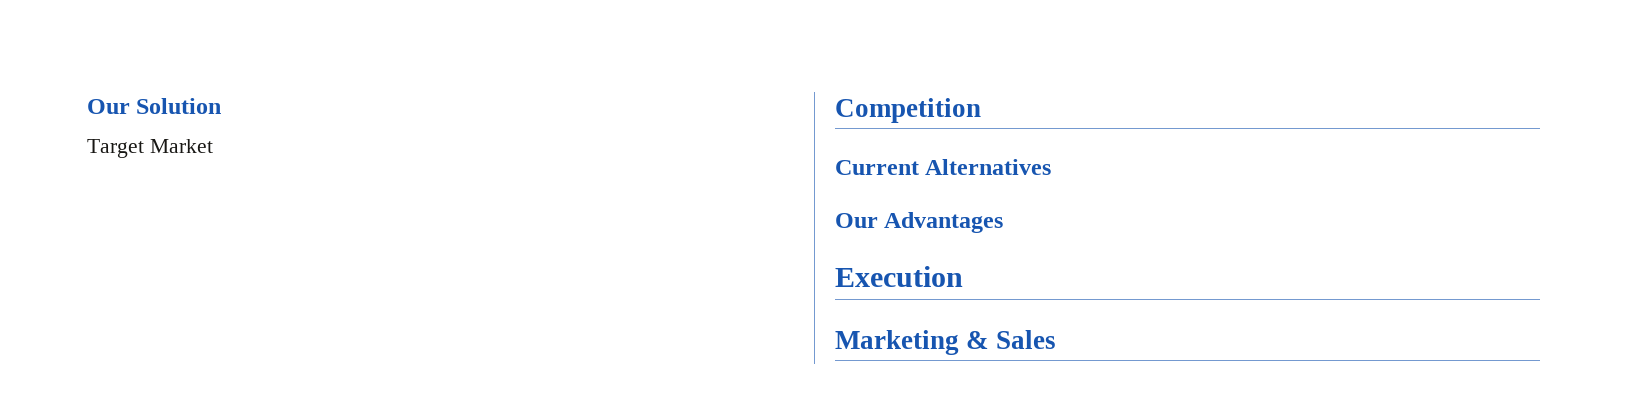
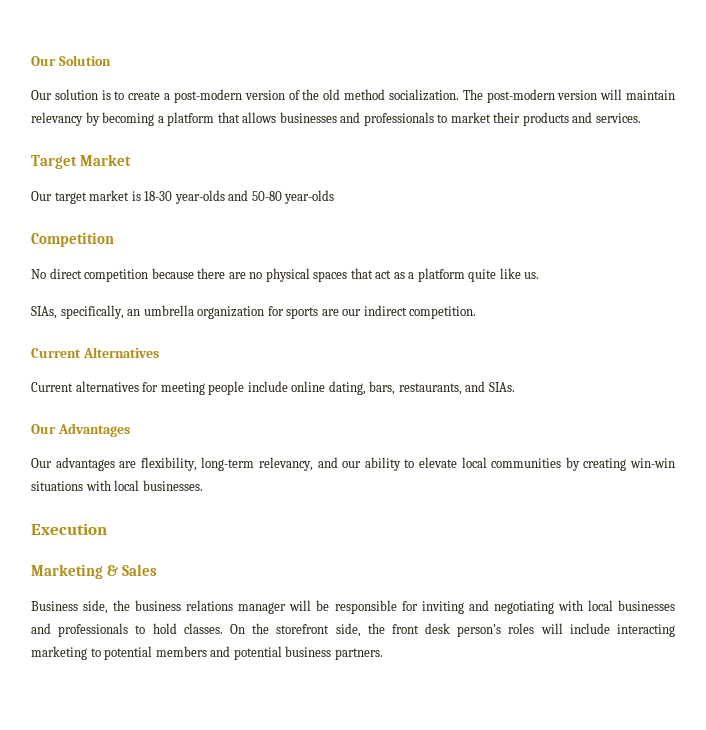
[87,139,213,158] [835,98,981,123] [835,159,1052,175] [835,212,1004,233] [835,266,963,287] [835,330,1056,355] Target Market // Competition // Current Alternatives // Our Advantages // Execution // Marketing & Sales -> [31,89,676,103] [31,112,641,126] [31,154,132,169] [31,190,335,204] [31,232,114,247] [31,268,540,282] [31,305,477,319] [31,347,159,358] [31,381,515,395] [31,423,130,437] [31,457,676,471] [31,480,203,491] [31,523,107,535] [31,564,158,579] [31,600,676,614] [31,623,675,637] [31,646,383,660] Our solution is to create a post-modern version of the old method socialization. The post-modern version will maintain relevancy by becoming a platform that allows businesses and professionals to market their products and services. // Target Market // Our target market is 18-30 year-olds and 50-80 year-olds // Competition // No direct competition because there are no physical spaces that act as a platform quite like us. // SIAs, specifically, an umbrella organization for sports are our indirect competition. // Current Alternatives // Current alternatives for meeting people include online dating, bars, restaurants, and SIAs. // Our Advantages // Our advantages are flexibility, long-term relevancy, and our ability to elevate local communities by creating win-win situations with local businesses. // Execution // Marketing & Sales // Business side, the business relations manager will be responsible for inviting and negotiating with local businesses and professionals to hold classes. On the storefront side, the front desk person’s roles will include interacting marketing to potential members and potential business partners.

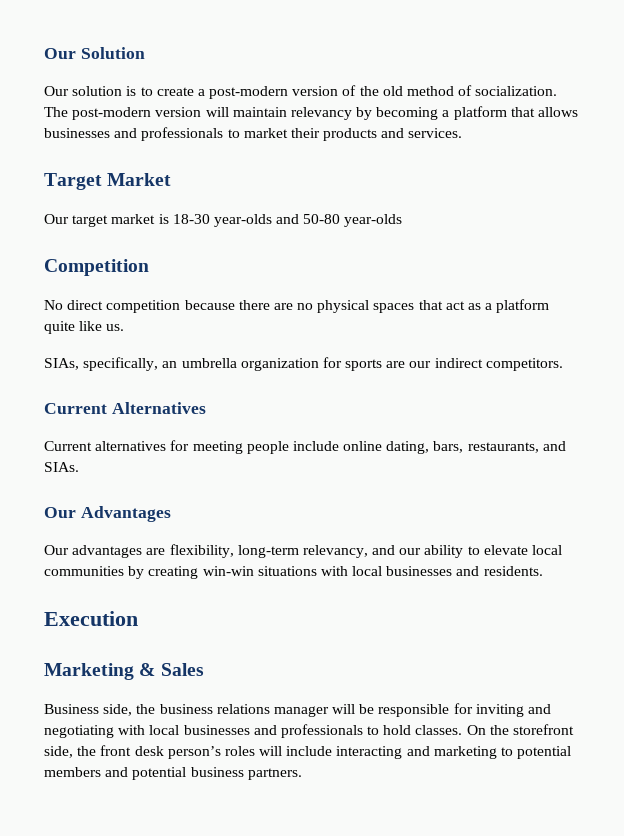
(386, 94) none -> [458,85,473,96] of
[409,306,477,319] competition. -> [485,358,563,371] competitors.
[142,480,203,491] businesses. -> [386,566,543,576] businesses and residents.
(675, 630) none -> [406,746,430,756] and

